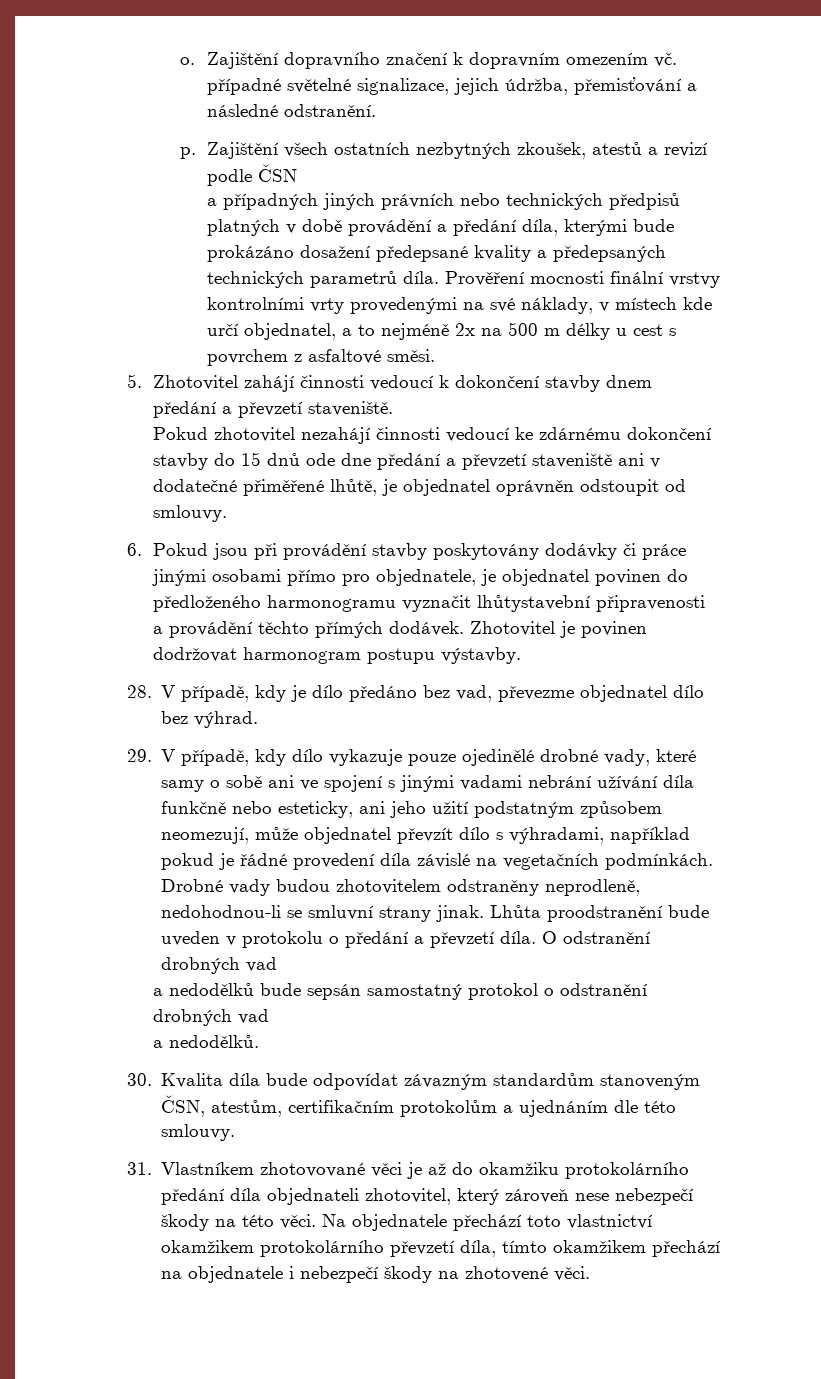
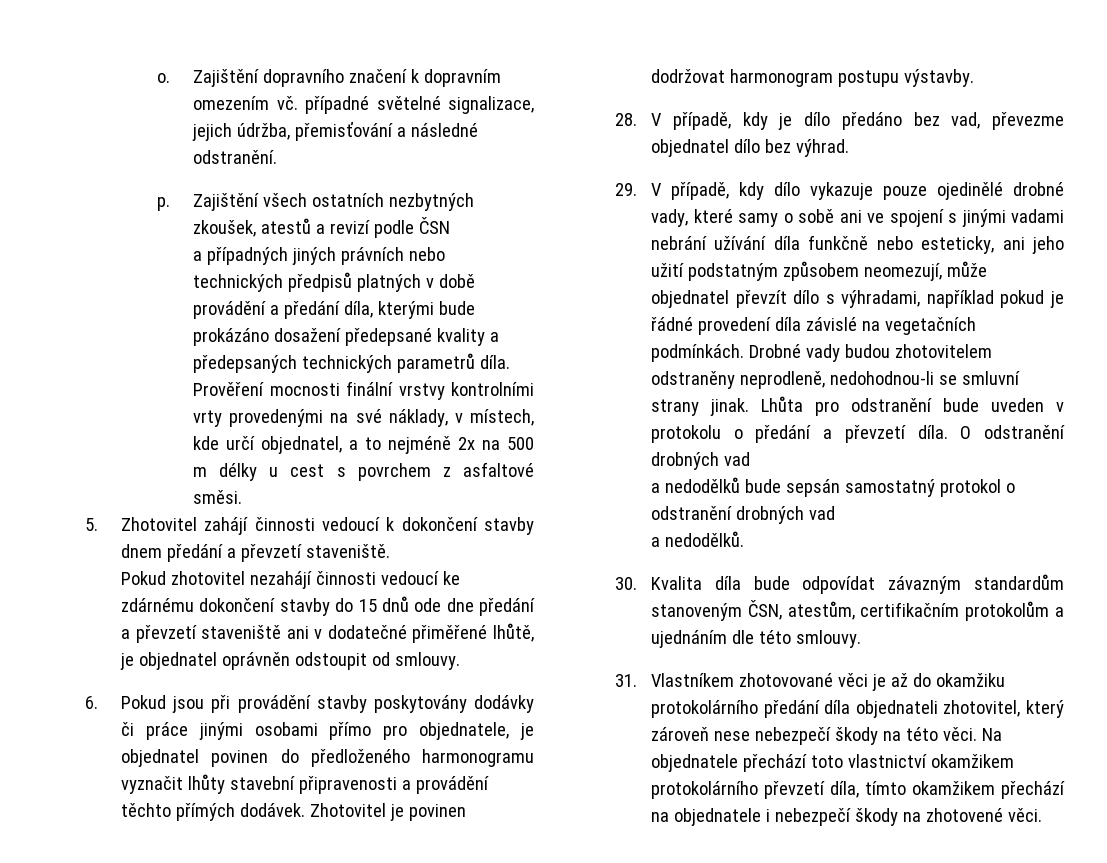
[614,297,677,310] místech -> [469,409,534,426] místech,
[477,595,592,612] lhůtystavební -> [188,774,296,794] lhůty stavební
[547,905,664,922] proodstranění -> [815,398,933,416] pro odstranění

